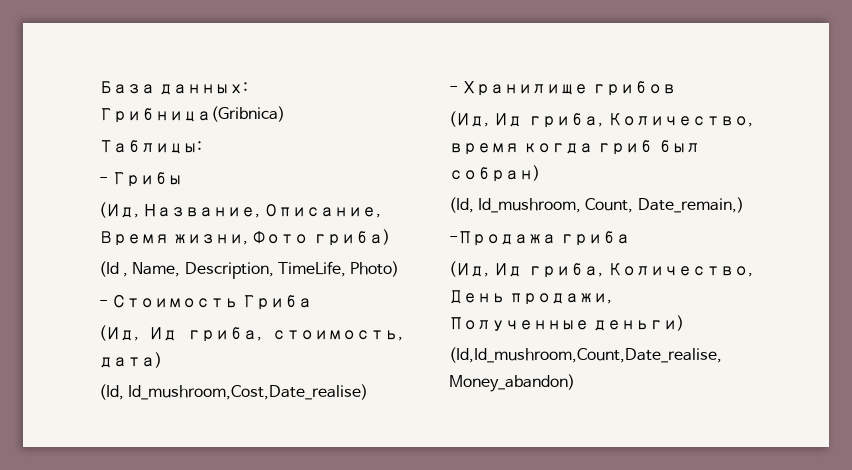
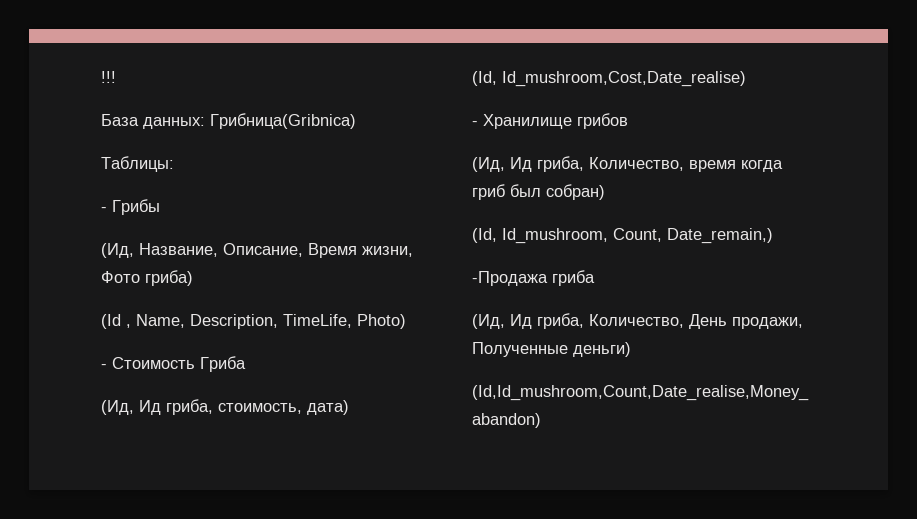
(99, 87) none -> [101,71,116,83] !!! //

